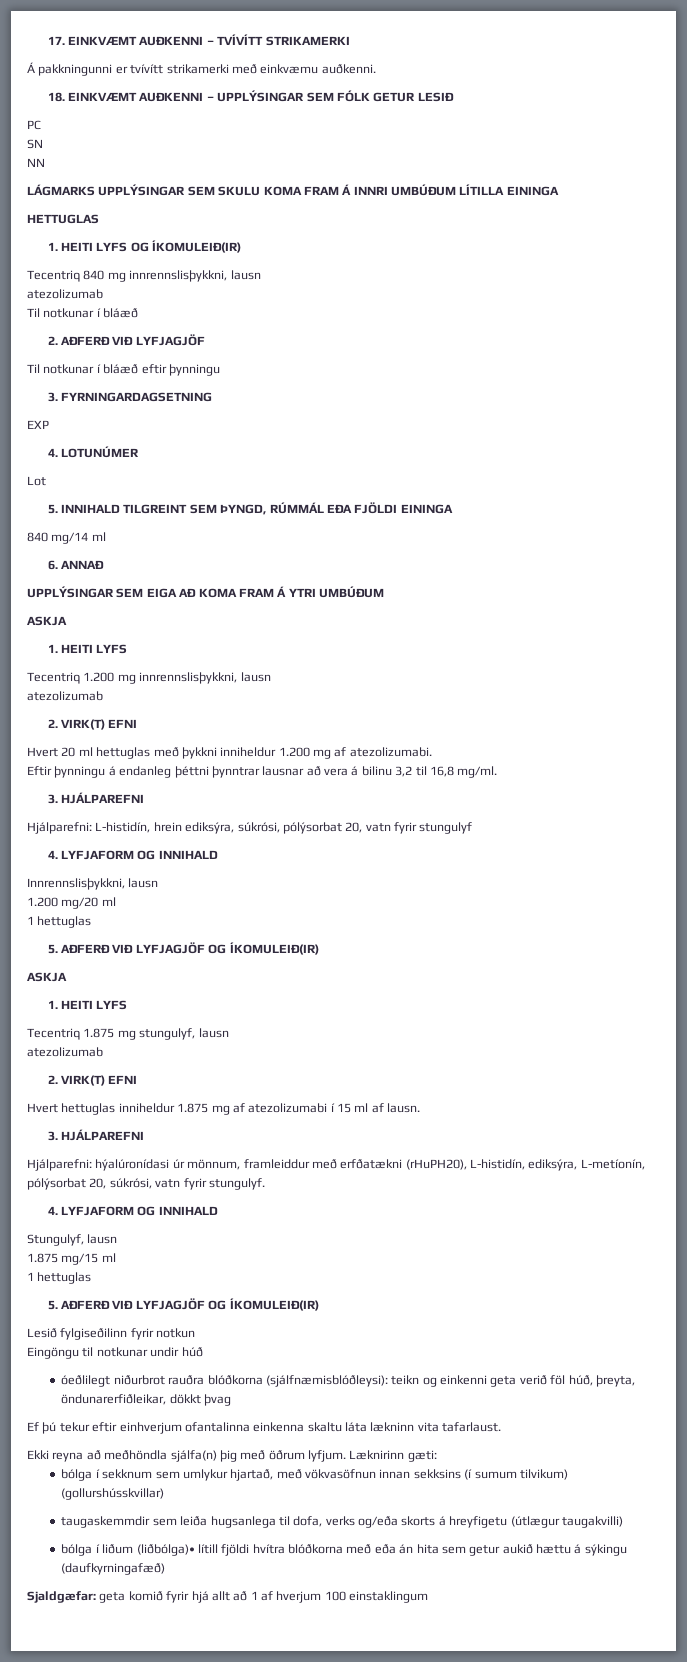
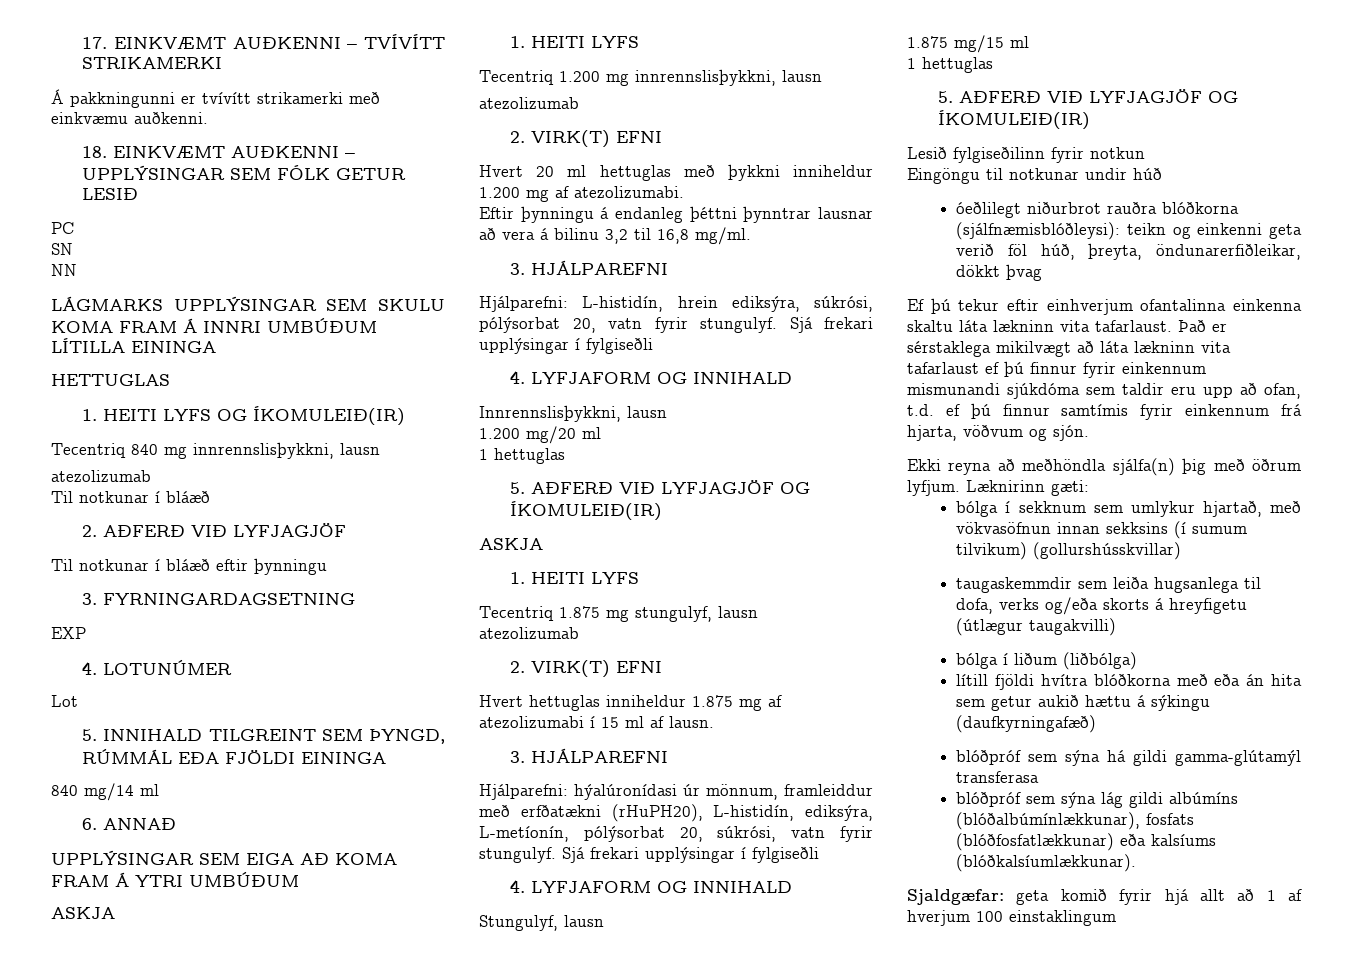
[419,822,473,834] stungulyf -> [700,317,873,333] [479,338,653,354] stungulyf. Sjá frekari upplýsingar í fylgiseðli
(265, 1184) none -> [562,847,819,863] Sjá frekari upplýsingar í fylgiseðli
(502, 1427) none -> [1178,320,1227,332] [907,341,1231,357] [907,361,1206,378] [907,383,1301,399] [907,403,1302,420] [907,425,1089,441] Það er sérstaklega mikilvægt að láta lækninn vita tafarlaust ef þú finnur fyrir einkennum mismunandi sjúkdóma sem taldir eru upp að ofan, t.d. ef þú finnur samtímis fyrir einkennum frá hjarta, vöðvum og sjón.
[136,1544,195,1556] (liðbólga)• -> [1063,652,1138,670] (liðbólga) //
(166, 1569) none -> [956,750,1301,766] [956,771,1040,783] [956,792,1239,808] [956,812,1195,830] [956,833,1217,851] [956,854,1137,872] // blóðpróf sem sýna há gildi gamma-glútamýl transferasa // blóðpróf sem sýna lág gildi albúmíns (blóðalbúmínlækkunar), fosfats (blóðfosfatlækkunar) eða kalsíums (blóðkalsíumlækkunar).

